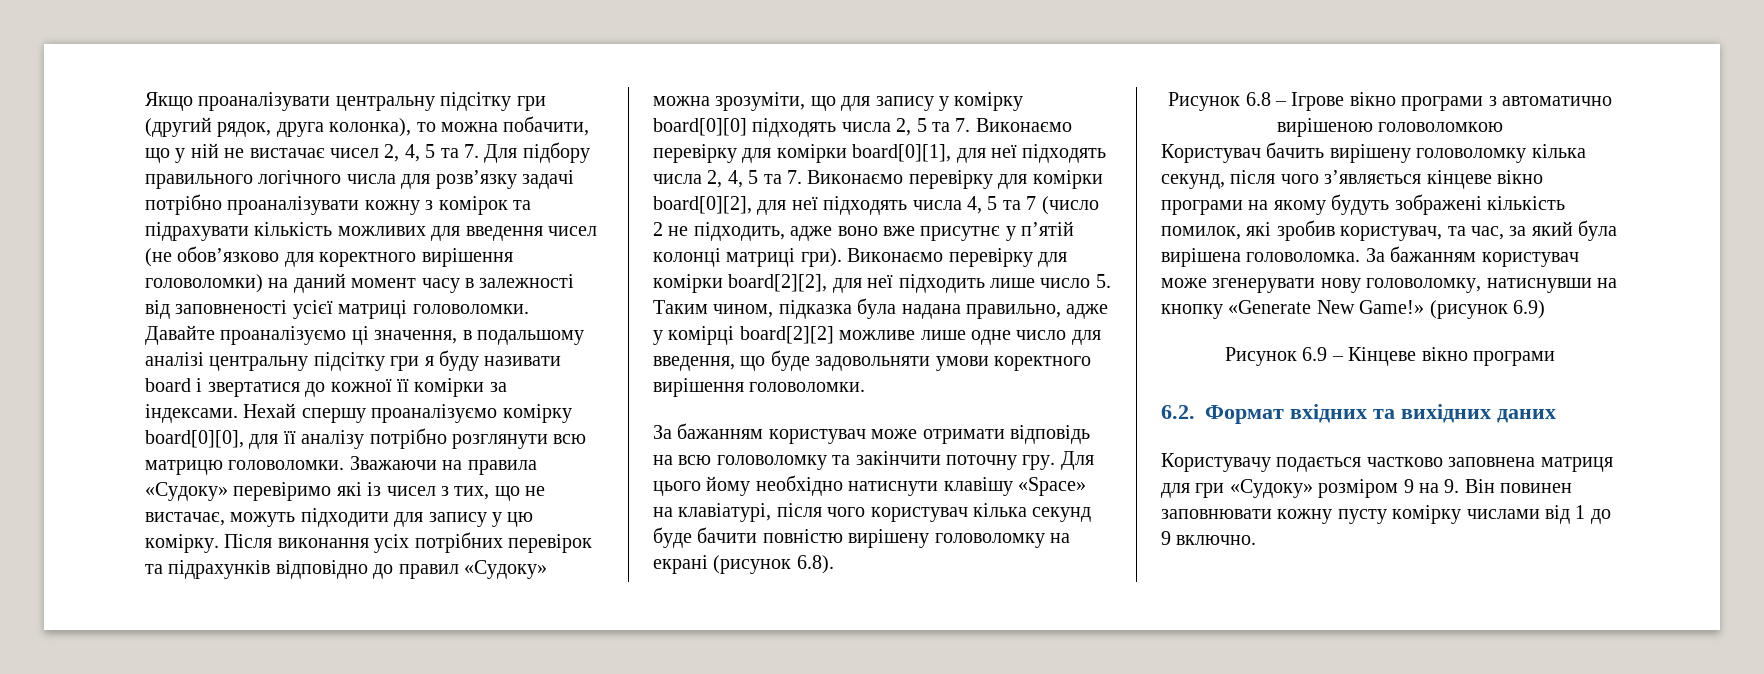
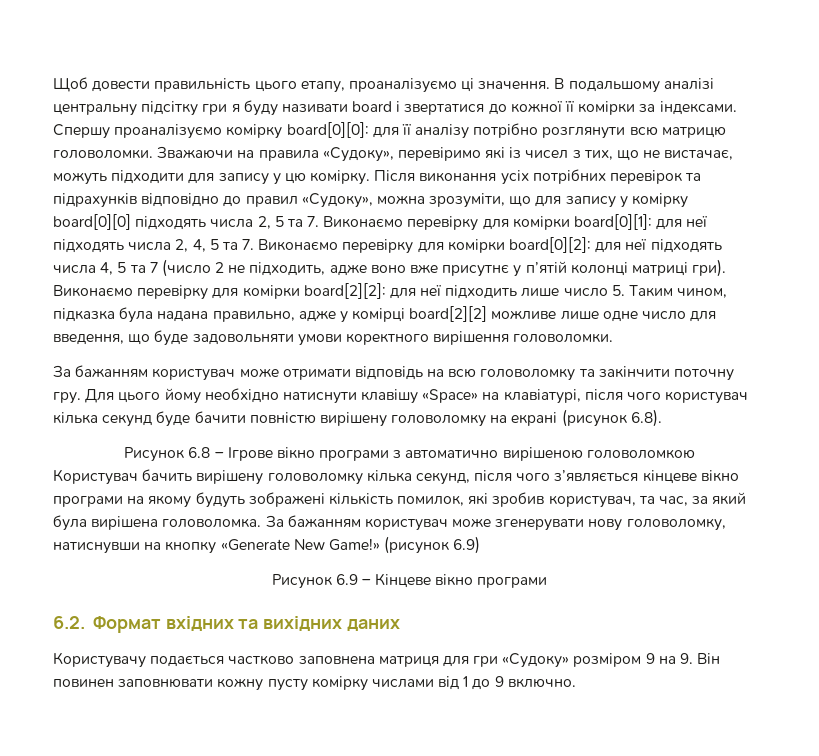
[145,92,546,111] [145,116,590,137] [145,142,590,163] [145,170,574,189] [145,194,531,215] [145,222,597,241] [145,246,513,267] [145,273,575,293] [145,300,529,319] [145,325,472,345] Якщо проаналізувати центральну підсітку гри (другий рядок, друга колонка), то можна побачити, що у ній не вистачає чисел 2, 4, 5 та 7. Для підбору правильного логічного числа для розв’язку задачі потрібно проаналізувати кожну з комірок та підрахувати кількість можливих для введення чисел (не обов’язково для коректного вирішення головоломки) на даний момент часу в залежності від заповненості усієї матриці головоломки. Давайте проаналізуємо ці значення, в -> [53,77,565,93] Щоб довести правильність цього етапу, проаналізуємо ці значення. В
[243,403,366,423] Нехай спершу -> [53,124,110,139] Спершу
[145,430,244,448] board[0][0], -> [286,122,369,138] board[0][0]:
[145,482,228,501] «Судоку» -> [322,147,394,162] «Судоку»,
[464,560,547,579] «Судоку» -> [301,193,373,208] «Судоку»,
[852,144,952,162] board[0][1], -> [574,214,653,230] board[0][1]:
[653,196,752,214] board[0][2], -> [509,237,592,253] board[0][2]:
[728,274,828,292] board[2][2], -> [303,283,386,299] board[2][2]:

